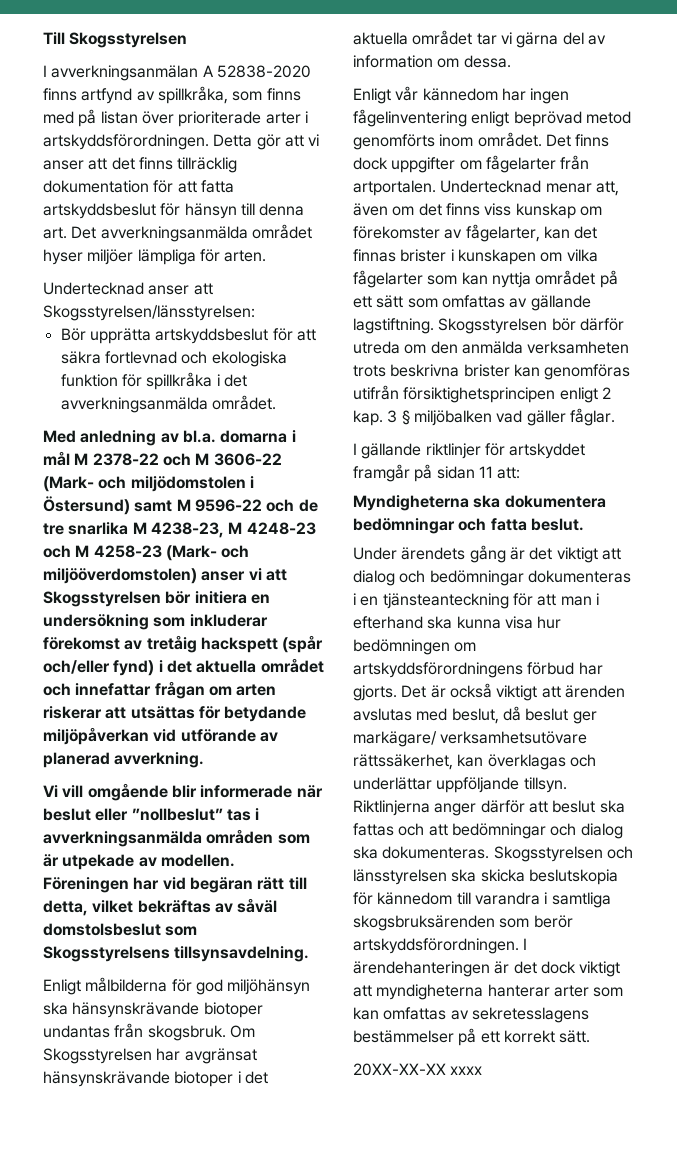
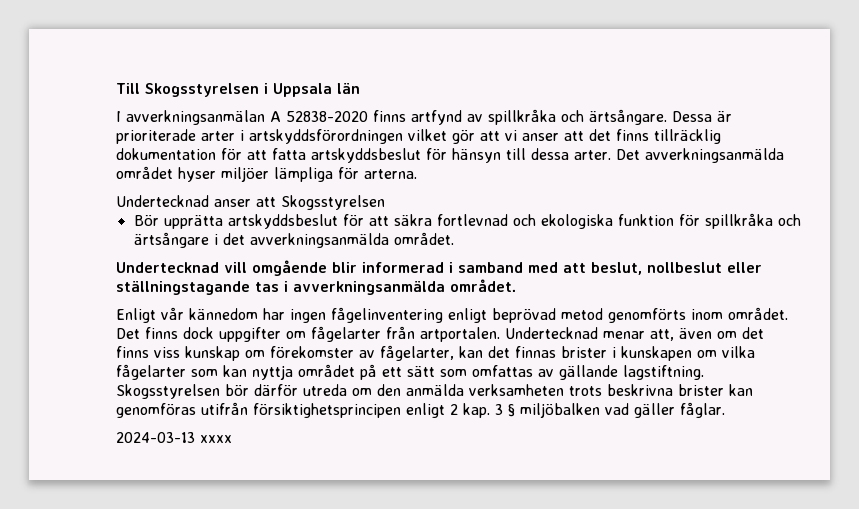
(188, 40) none -> [264,83,360,97] i Uppsala län
[157,86,301,104] [43,109,174,127] spillkråka, som finns med på listan över -> [488,109,732,125] spillkråka och ärtsångare. Dessa är
[43,134,253,150] artskyddsförordningen. Detta -> [249,129,447,144] artskyddsförordningen vilket
[259,203,305,216] [43,227,67,239] denna art. -> [531,148,611,160] dessa arter.
[224,250,267,262] arten. -> [364,169,417,179] arterna.
[43,305,255,321] Skogsstyrelsen/länsstyrelsen: -> [281,195,385,210] Skogsstyrelsen
(213, 381) none -> [777,214,801,226] [133,232,209,248] och ärtsångare
[43,430,296,446] [43,451,282,466] [43,476,254,492] [43,496,318,515] [43,522,316,538] [43,545,250,561] [43,568,287,584] [43,591,270,607] [43,614,268,630] [43,635,324,653] [43,658,324,676] [43,681,277,699] [43,706,307,722] [43,727,278,745] [43,752,205,768] [43,783,323,801] [43,808,260,821] [43,829,310,847] [43,854,235,870] [43,877,307,893] [43,898,278,916] [43,923,198,936] [43,946,310,962] [43,977,311,995] [43,1002,263,1018] [43,1023,255,1041] [43,1048,257,1064] [43,1071,268,1087] [353,30,606,48] [353,55,511,68] Med anledning av bl.a. domarna i mål M 2378-22 och M 3606-22 (Mark- och miljödomstolen i Östersund) samt M 9596-22 och de tre snarlika M 4238-23, M 4248-23 och M 4258-23 (Mark- och miljööverdomstolen) anser vi att Skogsstyrelsen bör initiera en undersökning som inkluderar förekomst av tretåig hackspett (spår och/eller fynd) i det aktuella området och innefattar frågan om arten riskerar att utsättas för betydande miljöpåverkan vid utförande av planerad avverkning. // Vi vill omgående blir informerade när beslut eller ”nollbeslut” tas i avverkningsanmälda områden som är utpekade av modellen. Föreningen har vid begäran rätt till detta, vilket bekräftas av såväl domstolsbeslut som Skogsstyrelsens tillsynsavdelning. // Enligt målbilderna för god miljöhänsyn ska hänsynskrävande biotoper undantas från skogsbruk. Om Skogsstyrelsen har avgränsat hänsynskrävande biotoper i det aktuella området tar vi gärna del av information om dessa. -> [116,260,762,276] [116,279,516,295] Undertecknad vill omgående blir informerad i samband med att beslut, nollbeslut eller ställningstagande tas i avverkningsanmälda området.
[353,443,586,459] [353,464,521,482] [353,495,606,511] [353,518,584,534] [353,545,621,563] [353,570,631,586] [353,593,599,609] [353,616,562,629] [353,639,477,655] [353,662,603,678] [353,683,625,701] [353,706,597,724] [353,731,588,747] [353,754,596,770] [353,777,567,793] [353,800,625,816] [353,823,623,839] [353,846,633,862] [353,869,618,885] [353,892,611,908] [353,915,573,931] [353,938,528,954] [353,961,621,977] [353,984,624,1000] [353,1007,589,1023] [353,1028,591,1046] [353,1063,446,1076] I gällande riktlinjer för artskyddet framgår på sidan 11 att: // Myndigheterna ska dokumentera bedömningar och fatta beslut. // Under ärendets gång är det viktigt att dialog och bedömningar dokumenteras i en tjänsteanteckning för att man i efterhand ska kunna visa hur bedömningen om artskyddsförordningens förbud har gjorts. Det är också viktigt att ärenden avslutas med beslut, då beslut ger markägare/ verksamhetsutövare rättssäkerhet, kan överklagas och underlättar uppföljande tillsyn. Riktlinjerna anger därför att beslut ska fattas och att bedömningar och dialog ska dokumenteras. Skogsstyrelsen och länsstyrelsen ska skicka beslutskopia för kännedom till varandra i samtliga skogsbruksärenden som berör artskyddsförordningen. I ärendehanteringen är det dock viktigt att myndigheterna hanterar arter som kan omfattas av sekretesslagens bestämmelser på ett korrekt sätt. // 20XX-XX-XX -> [116,432,195,443] 2024-03-13

